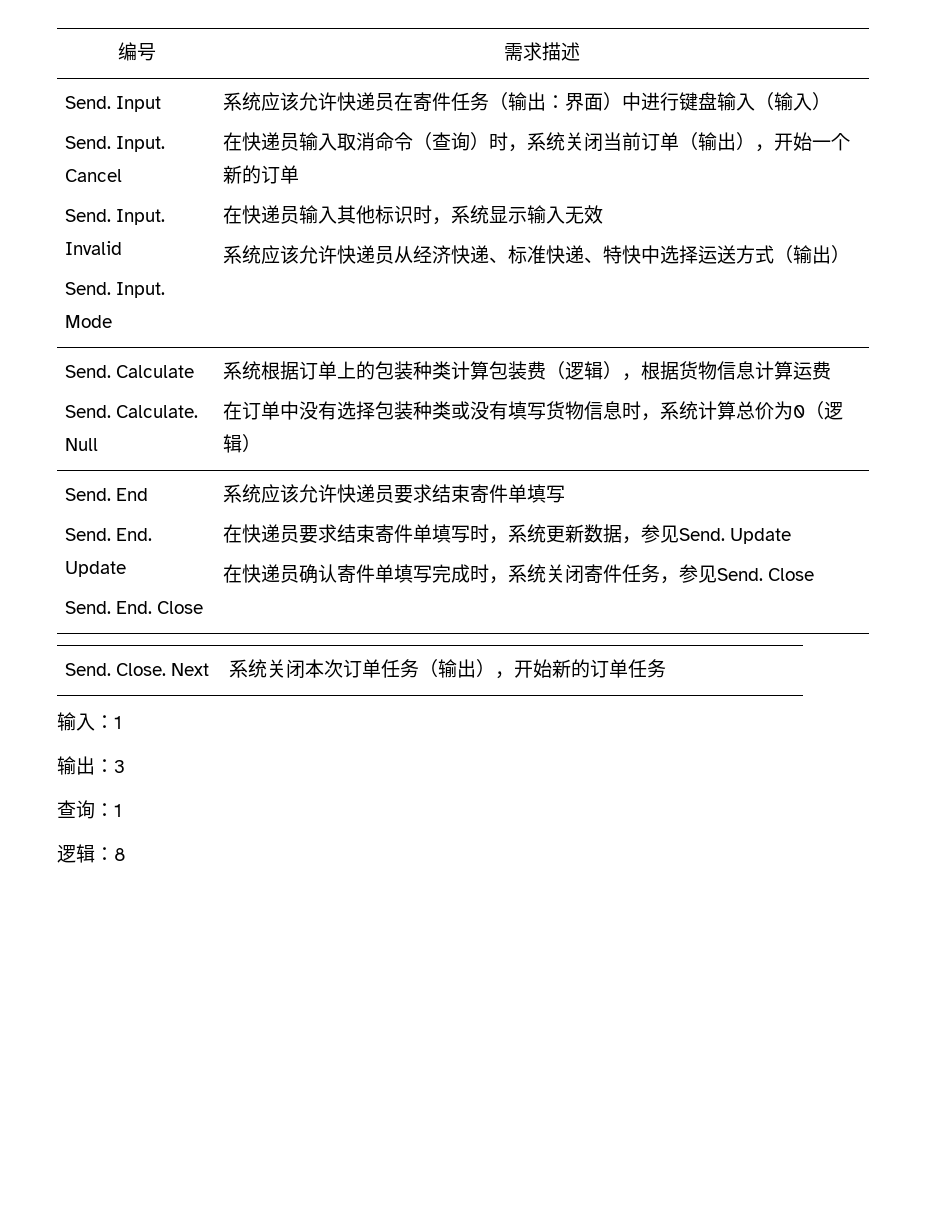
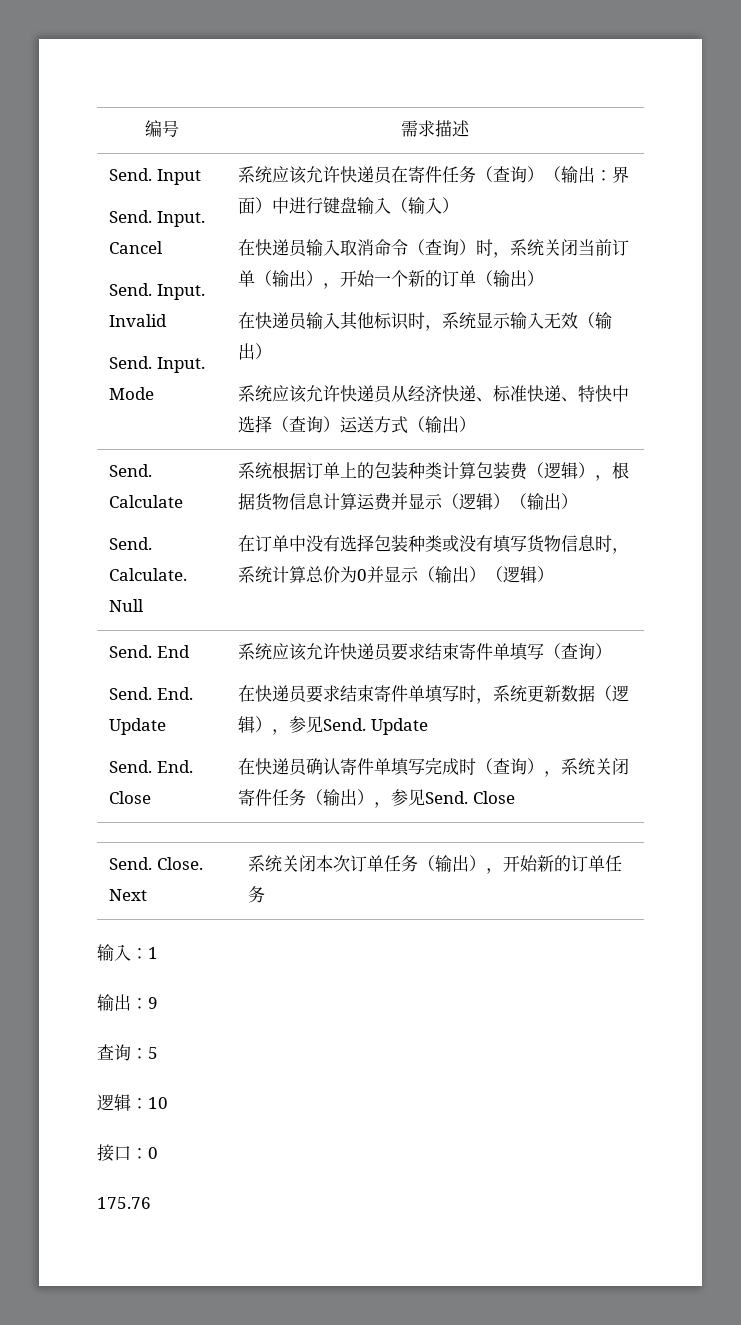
(509, 101) none -> [493,166,562,183] 查询）（
(300, 174) none -> [476,270,545,287] （输出）
(604, 214) none -> [578,312,613,329] [238,343,273,360] （输出）
(699, 254) none -> [272,416,341,433] （查询）
(832, 370) none -> [391,493,579,510] 并显示（逻辑）（输出）
(806, 411) none -> [367,566,487,583] 并显示（输出）
(566, 494) none -> [544,643,613,660] （查询）
(623, 533) none -> [595,685,630,702] [238,716,273,733] （逻辑）
(490, 573) none -> [476,758,545,775] （查询）
(661, 573) none -> [306,789,375,806] （输出）
[114,760,125,773] 3 -> [148,997,158,1009] 9
[114,804,122,817] 1 -> [148,1047,158,1059] 5
[114,848,126,861] 8 -> [148,1097,168,1109] [97,1144,158,1162] [97,1197,151,1209] 10 // 接口：0 // 175.76

